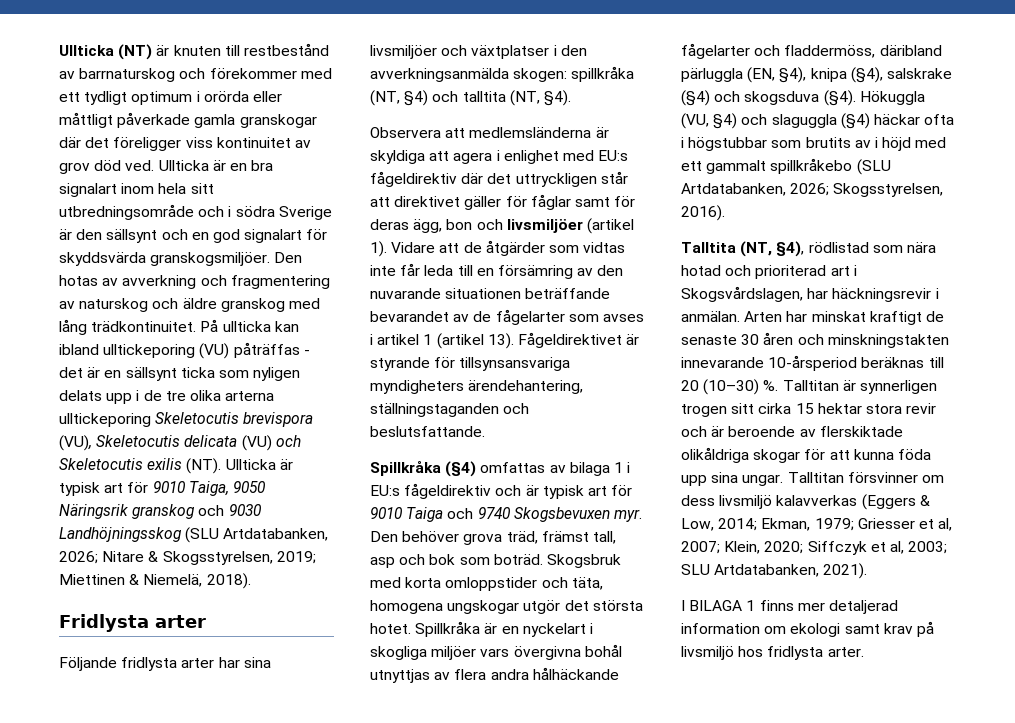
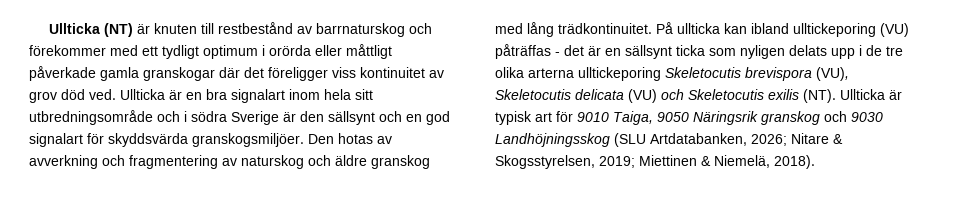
[59,614,206,632] [59,657,271,671] [370,45,587,59] [370,66,635,82] [370,90,571,106] [370,127,609,138] [370,150,629,164] [370,171,628,187] [370,194,636,210] [370,218,634,234] [370,240,626,257] [370,263,624,279] [370,288,611,299] [370,309,644,325] [370,332,640,349] [370,357,571,371] [370,380,584,394] [370,403,530,417] [370,426,485,437] [370,461,631,477] [370,483,633,499] [370,507,642,522] [370,531,616,545] [370,554,621,568] [370,577,603,591] [370,600,643,614] [370,621,593,637] [370,644,622,660] [370,667,619,683] [681,43,942,59] [681,67,952,83] [681,90,925,106] [681,113,955,129] [681,137,947,151] [681,158,891,175] [681,183,944,197] [681,205,725,221] [681,241,936,257] [681,265,857,279] [681,286,939,302] [681,311,944,325] [681,332,949,348] [681,355,944,371] [681,379,937,395] [681,403,937,417] [681,426,903,437] [681,447,931,463] [681,472,944,486] [681,494,930,510] [681,518,953,531] [681,541,948,555] [681,563,868,579] [681,600,898,614] [681,621,934,637] [681,646,864,660] // Fridlysta arter // Följande fridlysta arter har sina livsmiljöer och växtplatser i den avverkningsanmälda skogen: spillkråka (NT, §4) och talltita (NT, §4). // Observera att medlemsländerna är skyldiga att agera i enlighet med EU:s fågeldirektiv där det uttryckligen står att direktivet gäller för fåglar samt för deras ägg, bon och livsmiljöer (artikel 1). Vidare att de åtgärder som vidtas inte får leda till en försämring av den nuvarande situationen beträffande bevarandet av de fågelarter som avses i artikel 1 (artikel 13). Fågeldirektivet är styrande för tillsynsansvariga myndigheters ärendehantering, ställningstaganden och beslutsfattande. // Spillkråka (§4) omfattas av bilaga 1 i EU:s fågeldirektiv och är typisk art för 9010 Taiga och 9740 Skogsbevuxen myr. Den behöver grova träd, främst tall, asp och bok som boträd. Skogsbruk med korta omloppstider och täta, homogena ungskogar utgör det största hotet. Spillkråka är en nyckelart i skogliga miljöer vars övergivna bohål utnyttjas av flera andra hålhäckande fågelarter och fladdermöss, däribland pärluggla (EN, §4), knipa (§4), salskrake (§4) och skogsduva (§4). Hökuggla (VU, §4) och slaguggla (§4) häckar ofta i högstubbar som brutits av i höjd med ett gammalt spillkråkebo (SLU Artdatabanken, 2026; Skogsstyrelsen, 2016). // Talltita (NT, §4), rödlistad som nära hotad och prioriterad art i Skogsvårdslagen, har häckningsrevir i anmälan. Arten har minskat kraftigt de senaste 30 åren och minskningstakten innevarande 10-årsperiod beräknas till 20 (10–30) %. Talltitan är synnerligen trogen sitt cirka 15 hektar stora revir och är beroende av flerskiktade olikåldriga skogar för att kunna föda upp sina ungar. Talltitan försvinner om dess livsmiljö kalavverkas (Eggers & Low, 2014; Ekman, 1979; Griesser et al, 2007; Klein, 2020; Siffczyk et al, 2003; SLU Artdatabanken, 2021). // I BILAGA 1 finns mer detaljerad information om ekologi samt krav på livsmiljö hos fridlysta arter. -> (815, 162) none

